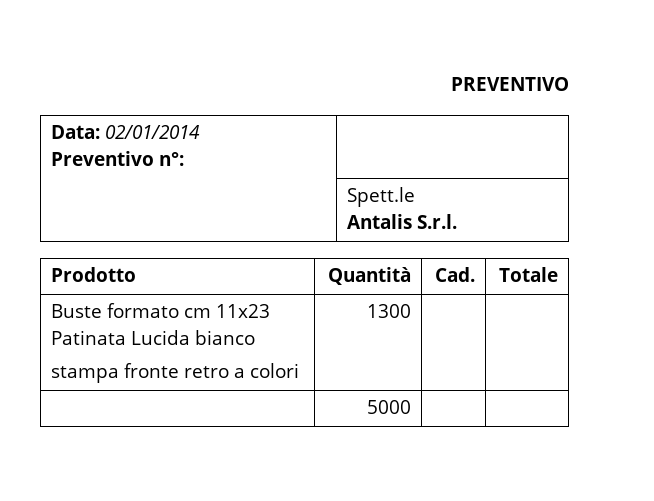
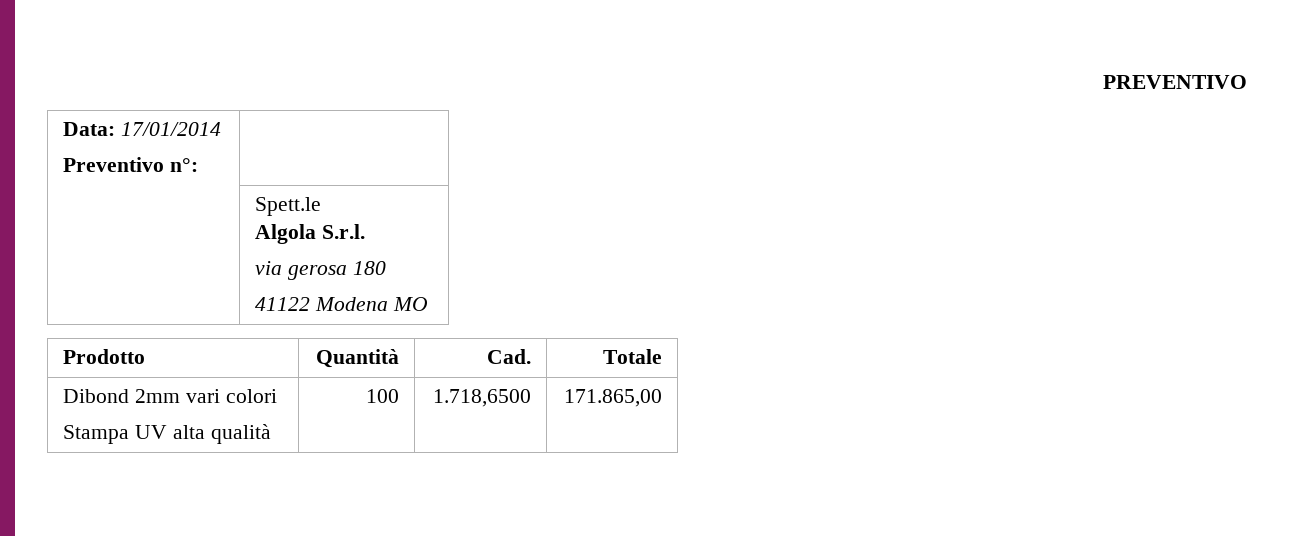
[105,125,201,139] 02/01/2014 -> [120,122,221,136] 17/01/2014
[347,214,413,229] Antalis -> [255,224,317,244] Algola
[51,267,137,282] [327,267,411,285] [434,267,475,282] [498,267,558,282] [51,303,271,318] [51,330,256,345] [51,363,300,383] [366,304,411,318] [366,400,411,414] // Prodotto | Quantità | Cad. | Totale // Buste formato cm 11x23 Patinata Lucida bianco // stampa fronte retro a colori | 1300 | | // | 5000 | | -> [255,261,386,280] [255,297,428,311] [63,349,146,364] [315,349,399,368] [486,349,531,364] [602,349,662,364] [63,389,277,403] [63,424,271,444] [365,389,399,403] [432,389,531,407] [563,389,662,407] // via gerosa 180 // 41122 Modena MO // Prodotto | Quantità | Cad. | Totale // Dibond 2mm vari colori // Stampa UV alta qualità | 100 | 1.718,6500 | 171.865,00

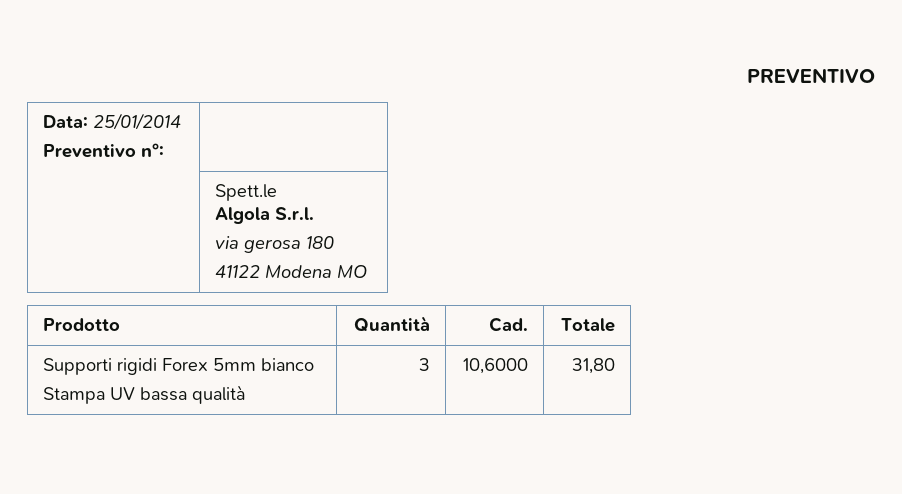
[120,122,221,136] 17/01/2014 -> [92,113,181,130] 25/01/2014
[63,389,277,403] Dibond 2mm vari colori -> [42,358,314,375] Supporti rigidi Forex 5mm bianco
[172,425,205,439] alta -> [139,387,187,401] bassa
[365,389,399,403] [432,389,531,407] [563,389,662,407] 100 | 1.718,6500 | 171.865,00 -> [419,358,431,371] [463,358,529,374] [572,358,616,374] 3 | 10,6000 | 31,80

